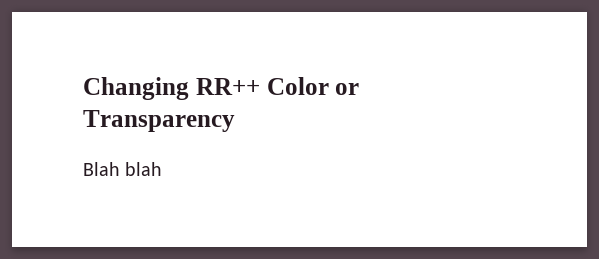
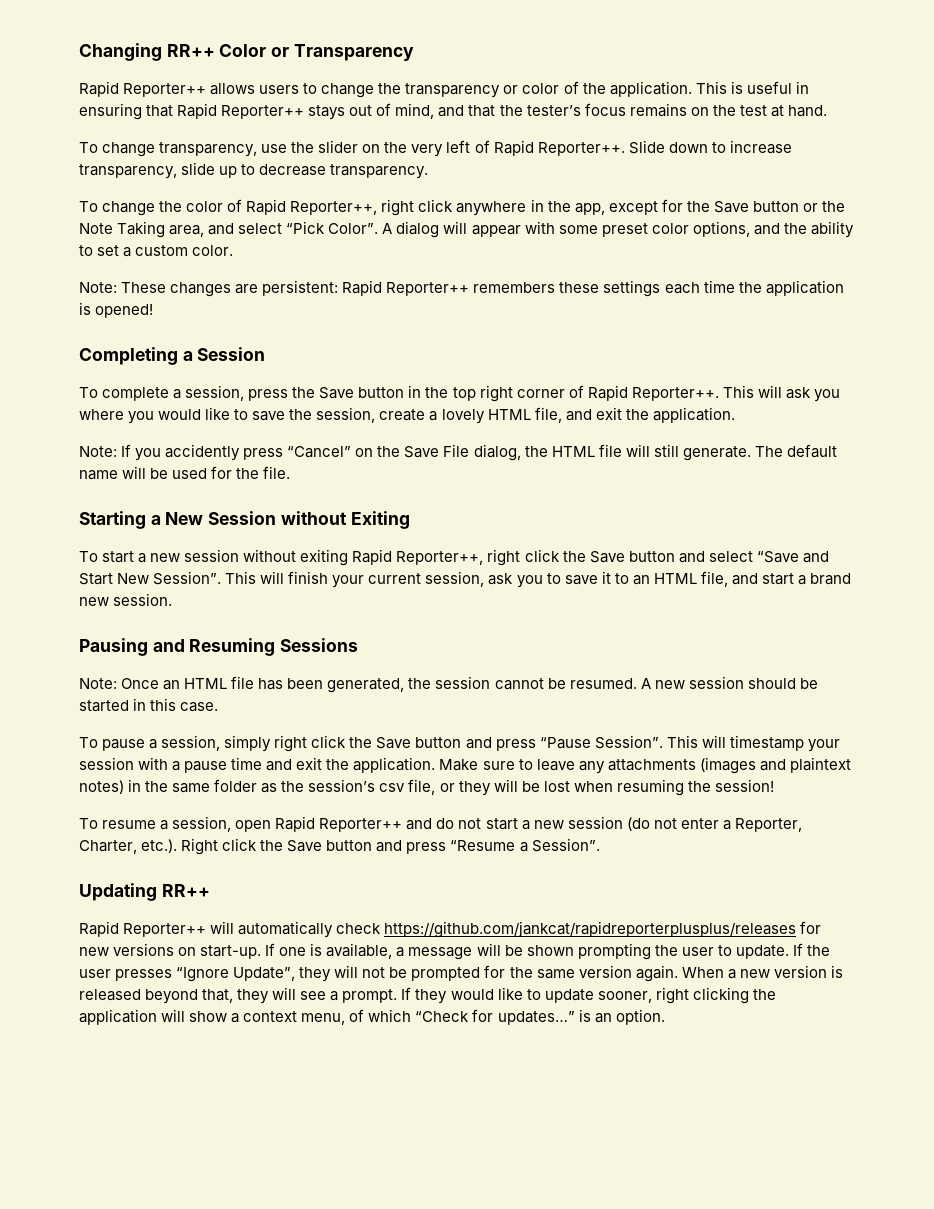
[83,162,163,176] Blah blah -> [79,81,809,98] [79,103,827,120] [79,140,792,157] [79,162,429,179] [79,199,845,216] [79,221,854,238] [79,245,234,257] [79,280,844,297] [79,302,154,318] [79,347,266,365] [79,385,840,402] [79,407,735,424] [79,444,837,461] [79,466,291,480] [79,511,410,529] [79,549,829,566] [79,571,852,588] [79,593,173,606] [79,638,359,656] [79,676,818,693] [79,698,219,712] [79,735,840,752] [79,757,851,774] [79,779,774,796] [79,816,802,832] [79,838,600,855] [79,883,210,901] [79,921,822,938] [79,943,830,960] [79,965,843,982] [79,987,776,1004] [79,1009,665,1025] Rapid Reporter++ allows users to change the transparency or color of the application. This is useful in ensuring that Rapid Reporter++ stays out of mind, and that the tester’s focus remains on the test at hand. // To change transparency, use the slider on the very left of Rapid Reporter++. Slide down to increase transparency, slide up to decrease transparency. // To change the color of Rapid Reporter++, right click anywhere in the app, except for the Save button or the Note Taking area, and select “Pick Color”. A dialog will appear with some preset color options, and the ability to set a custom color. // Note: These changes are persistent: Rapid Reporter++ remembers these settings each time the application is opened! // Completing a Session // To complete a session, press the Save button in the top right corner of Rapid Reporter++. This will ask you where you would like to save the session, create a lovely HTML file, and exit the application. // Note: If you accidently press “Cancel” on the Save File dialog, the HTML file will still generate. The default name will be used for the file. // Starting a New Session without Exiting // To start a new session without exiting Rapid Reporter++, right click the Save button and select “Save and Start New Session”. This will finish your current session, ask you to save it to an HTML file, and start a brand new session. // Pausing and Resuming Sessions // Note: Once an HTML file has been generated, the session cannot be resumed. A new session should be started in this case. // To pause a session, simply right click the Save button and press “Pause Session”. This will timestamp your session with a pause time and exit the application. Make sure to leave any attachments (images and plaintext notes) in the same folder as the session’s csv file, or they will be lost when resuming the session! // To resume a session, open Rapid Reporter++ and do not start a new session (do not enter a Reporter, Charter, etc.). Right click the Save button and press “Resume a Session”. // Updating RR++ // Rapid Reporter++ will automatically check https://github.com/jankcat/rapidreporterplusplus/releases for new versions on start-up. If one is available, a message will be shown prompting the user to update. If the user presses “Ignore Update”, they will not be prompted for the same version again. When a new version is released beyond that, they will see a prompt. If they would like to update sooner, right clicking the application will show a context menu, of which “Check for updates…” is an option.

